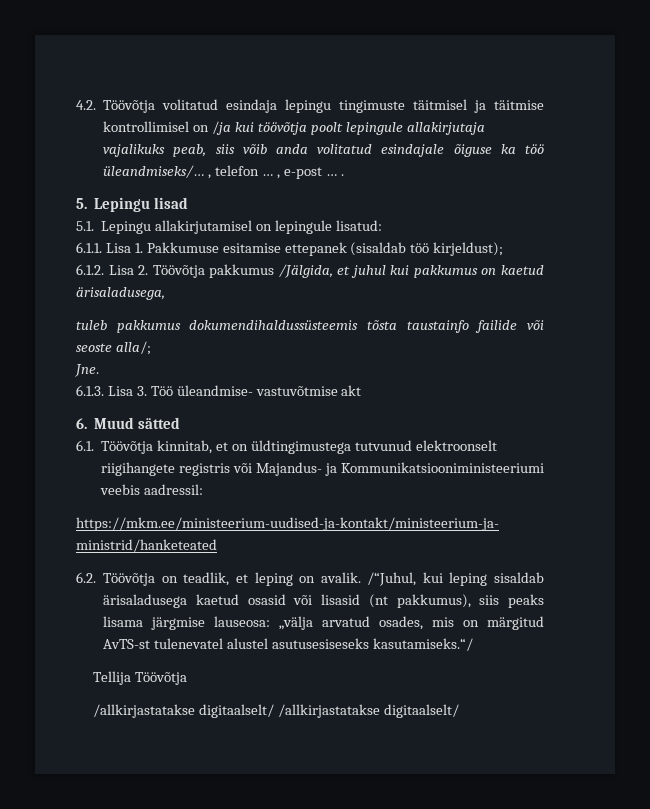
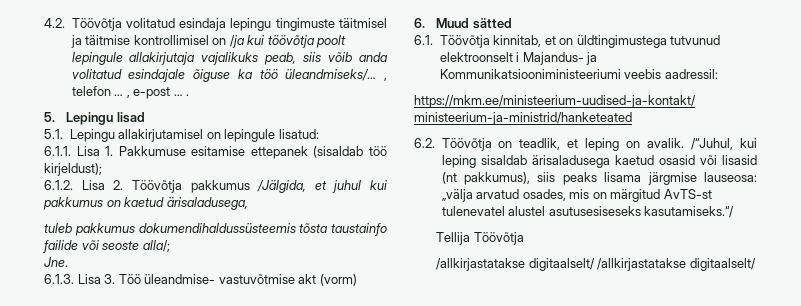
(362, 390) none -> [319,274,357,286] (vorm)
[101,462,253,476] riigihangete registris või -> [516,52,520,62] i

